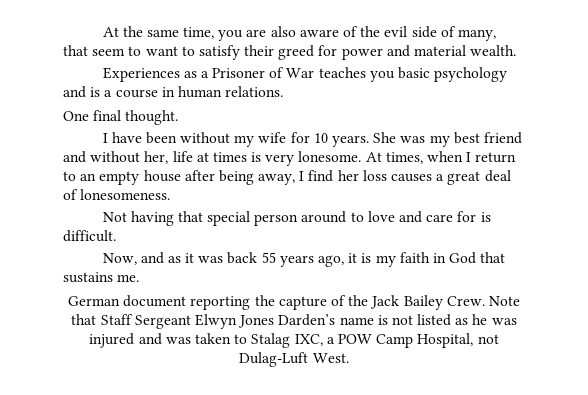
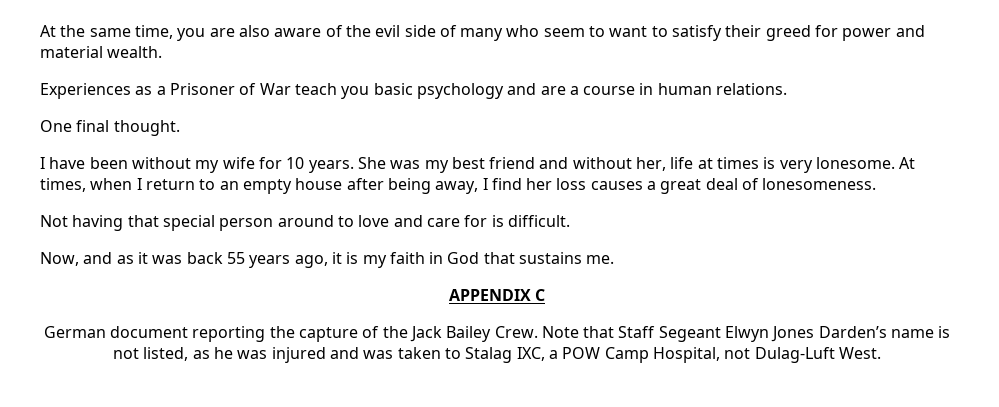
[457,29,496,41] [63,45,88,56] many, that -> [460,25,540,41] many who
[318,67,366,78] teaches -> [294,83,337,95] teach
[90,87,101,97] is -> [540,86,566,95] are
(140, 278) none -> [448,289,546,301] // APPENDIX C
[134,315,191,329] Sergeant -> [658,326,721,342] Segeant
[417,314,452,326] listed -> [143,347,189,361] listed,

